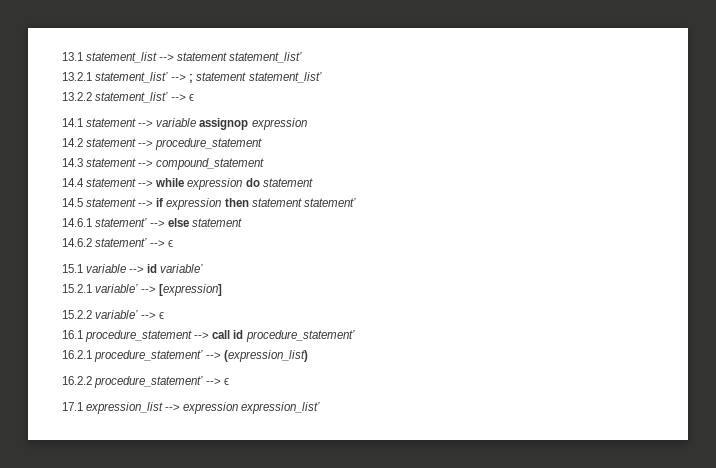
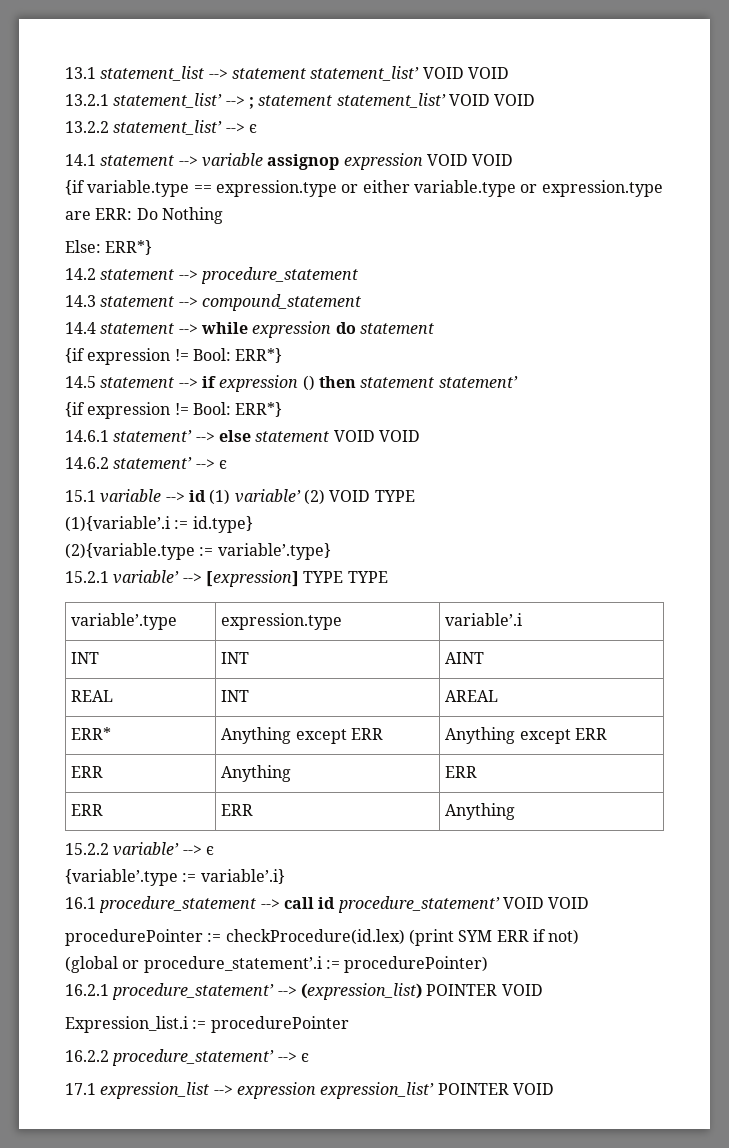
(303, 57) none -> [422,67,509,79] VOID VOID
(322, 77) none -> [448,94,536,106] VOID VOID
(307, 124) none -> [426,154,514,166] [65,180,663,197] [65,207,223,224] [65,240,153,255] VOID VOID // {if variable.type == expression.type or either variable.type or expression.type are ERR: Do Nothing // Else: ERR*}
(313, 182) none -> [65,348,283,365] // {if expression != Bool: ERR*}
(222, 204) none -> [302,375,315,391] ()
(356, 202) none -> [65,402,283,419] // {if expression != Bool: ERR*}
(243, 222) none -> [333,430,420,442] VOID VOID
[160,264,204,273] [62,284,223,296] variable’ // 15.2.1 variable’ --> [expression] -> [209,489,415,505] [65,516,253,533] [65,543,331,560] [65,570,388,587] [71,613,178,630] [221,613,343,630] [445,613,523,626] [71,652,100,664] [221,652,250,664] [445,652,485,664] [71,690,114,702] [221,690,250,702] [445,690,499,702] [71,727,112,740] [221,727,384,744] [445,727,608,744] [71,766,104,778] [221,765,292,782] [445,766,478,778] [71,804,104,816] [221,804,254,816] [445,803,516,820] (1) variable’ (2) VOID TYPE // (1){variable’.i := id.type} // (2){variable.type := variable’.type} // 15.2.1 variable’ --> [expression] TYPE TYPE // variable’.type | expression.type | variable’.i // INT | INT | AINT // REAL | INT | AREAL // ERR* | Anything except ERR | Anything except ERR // ERR | Anything | ERR // ERR | ERR | Anything
(165, 315) none -> [65,869,285,886] // {variable’.type := variable’.i}
(355, 336) none -> [502,897,590,909] [65,929,580,946] [65,956,489,973] VOID VOID // procedurePointer := checkProcedure(id.lex) (print SYM ERR if not) // (global or procedure_statement’.i := procedurePointer)
(309, 356) none -> [426,984,543,996] [65,1016,349,1033] POINTER VOID // Expression_list.i := procedurePointer
(321, 408) none -> [437,1083,554,1095] POINTER VOID

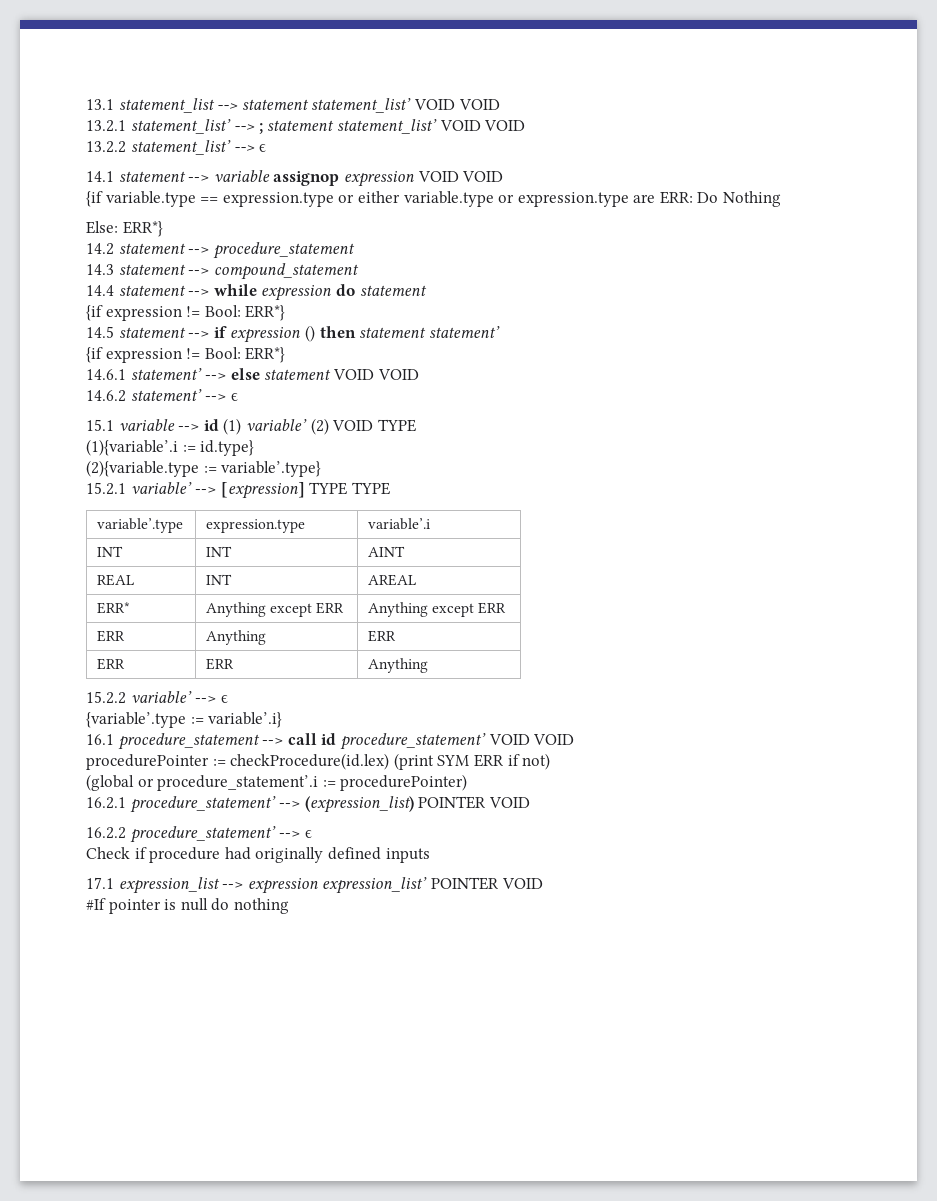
[65,1016,349,1033] // Expression_list.i := procedurePointer -> (530, 802) none
(309, 1057) none -> [86,847,430,863] // Check if procedure had originally defined inputs
(554, 1089) none -> [86,898,289,914] // #If pointer is null do nothing

